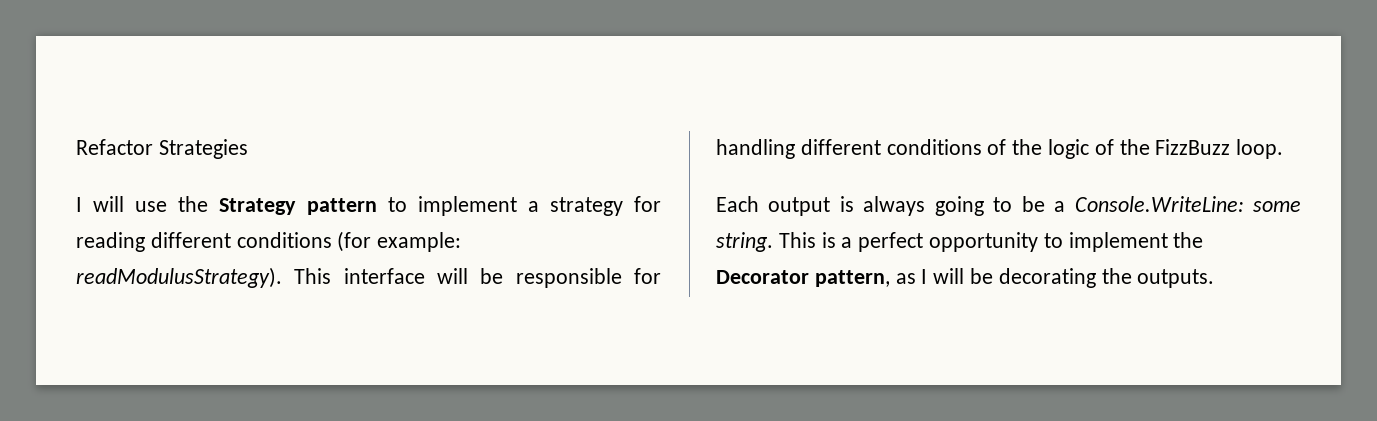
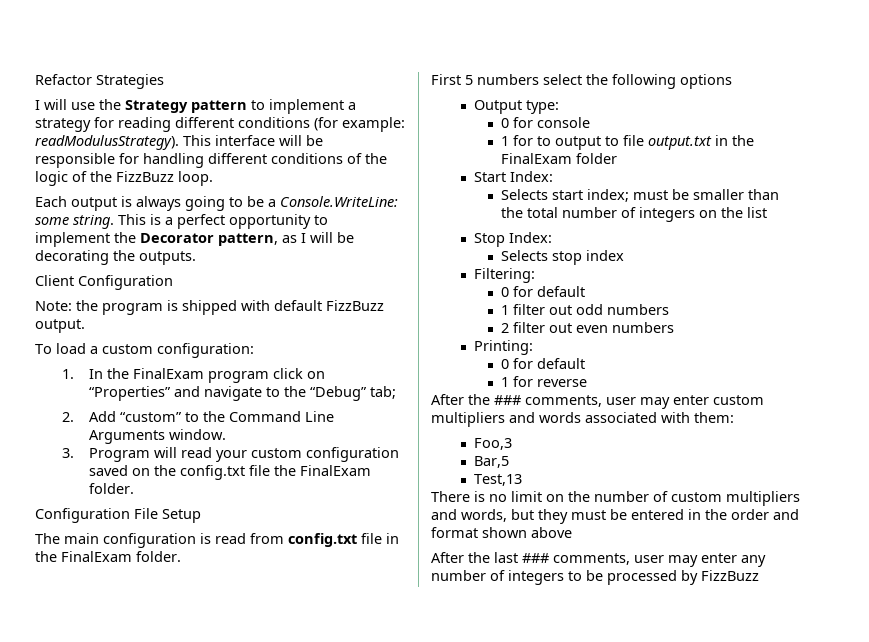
(1215, 278) none -> [35,275,173,290] [35,300,384,315] [35,319,85,333] [35,343,254,358] [61,368,325,383] [88,386,396,401] [61,411,334,422] [88,429,226,444] [61,447,399,462] [88,465,371,480] [88,483,134,494] [35,508,201,523] [35,533,399,548] [35,551,181,562] [431,74,732,89] [473,100,559,114] [500,117,590,128] [500,135,754,150] [500,153,617,164] [473,171,553,182] [500,189,779,202] [500,207,767,222] [473,232,552,247] [500,250,624,265] [473,268,535,283] [500,286,585,297] [500,304,669,315] [500,322,674,333] [473,340,533,355] [500,358,585,369] [500,376,587,387] [431,394,764,409] [431,412,734,427] [473,438,512,450] [473,456,509,468] [473,474,522,486] [431,491,800,506] [431,509,799,524] [431,527,572,538] [431,552,766,567] [431,570,759,585] // Client Configuration // Note: the program is shipped with default FizzBuzz output. // To load a custom configuration: // 1. In the FinalExam program click on “Properties” and navigate to the “Debug” tab; // 2. Add “custom” to the Command Line Arguments window. // 3. Program will read your custom configuration saved on the config.txt file the FinalExam folder. // Configuration File Setup // The main configuration is read from config.txt file in the FinalExam folder. // First 5 numbers select the following options // Output type: // 0 for console // 1 for to output to file output.txt in the FinalExam folder // Start Index: // Selects start index; must be smaller than the total number of integers on the list // Stop Index: // Selects stop index // Filtering: // 0 for default // 1 filter out odd numbers // 2 filter out even numbers // Printing: // 0 for default // 1 for reverse // After the ### comments, user may enter custom multipliers and words associated with them: // Foo,3 // Bar,5 // Test,13 // There is no limit on the number of custom multipliers and words, but they must be entered in the order and format shown above // After the last ### comments, user may enter any number of integers to be processed by FizzBuzz

